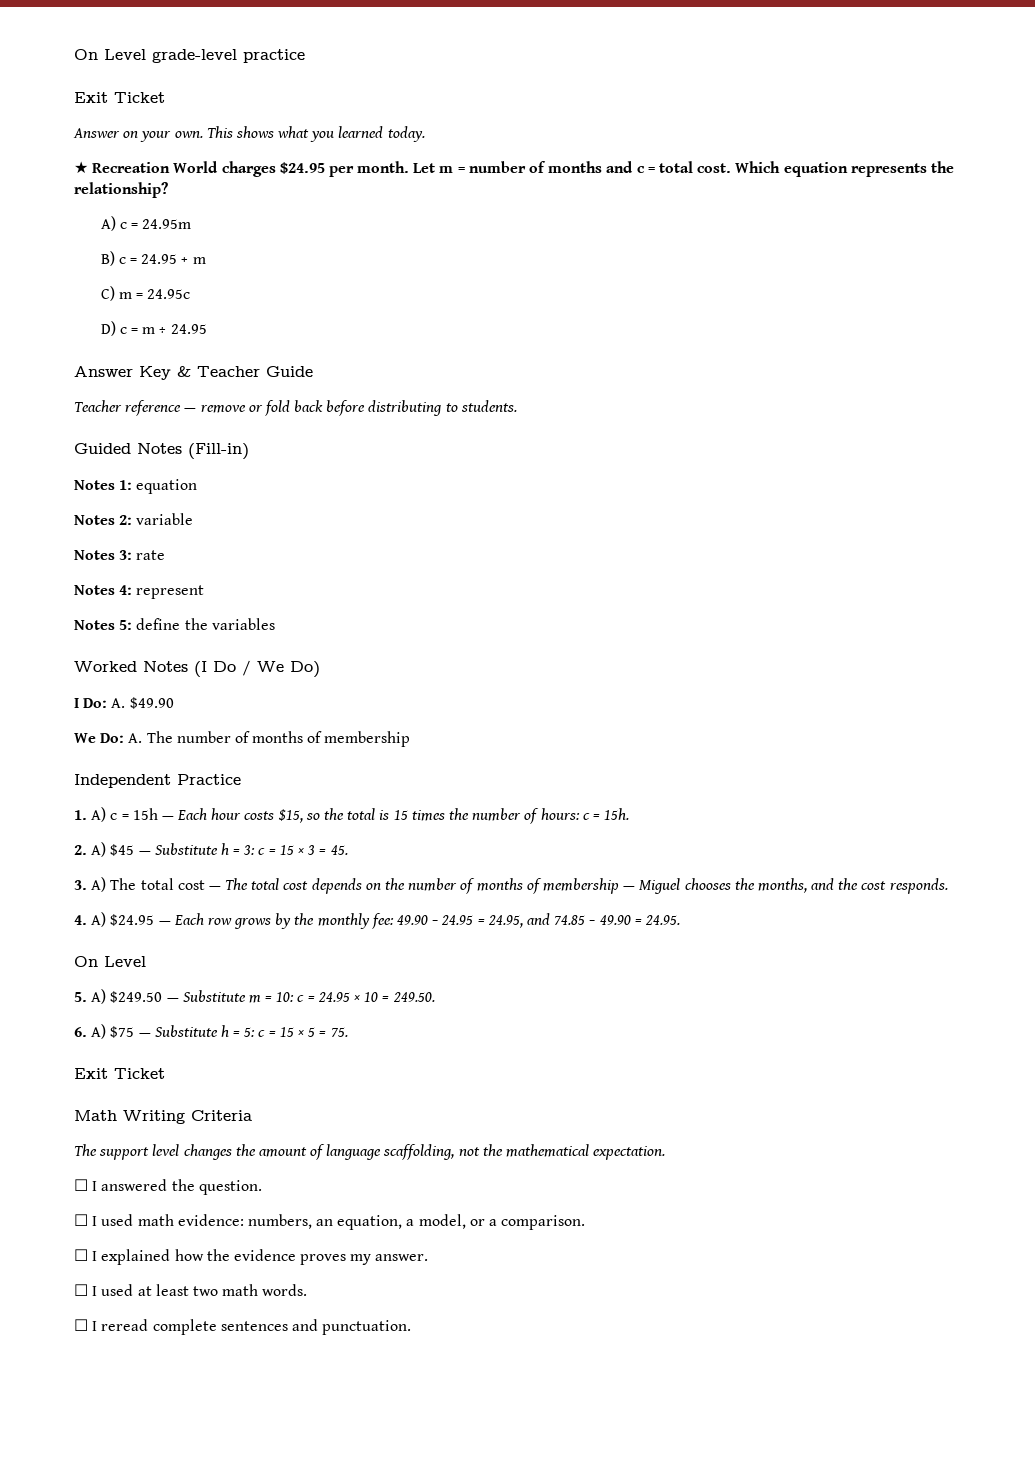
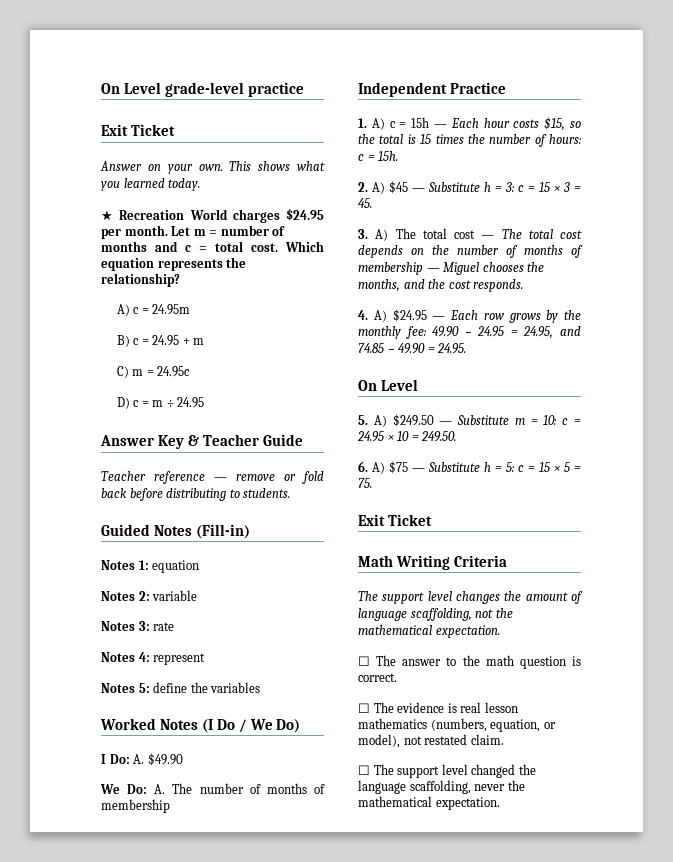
[92,1179,262,1195] [74,1214,586,1230] [74,1249,429,1265] [74,1284,308,1296] [74,1319,412,1335] I answered the question. // ☐ I used math evidence: numbers, an equation, a model, or a comparison. // ☐ I explained how the evidence proves my answer. // ☐ I used at least two math words. // ☐ I reread complete sentences and punctuation. -> [376,655,581,669] [358,673,397,682] [358,702,518,713] [358,718,556,732] [358,734,504,748] [358,764,536,778] [358,780,525,794] [358,796,500,810] The answer to the math question is correct. // ☐ The evidence is real lesson mathematics (numbers, equation, or model), not restated claim. // ☐ The support level changed the language scaffolding, never the mathematical expectation.

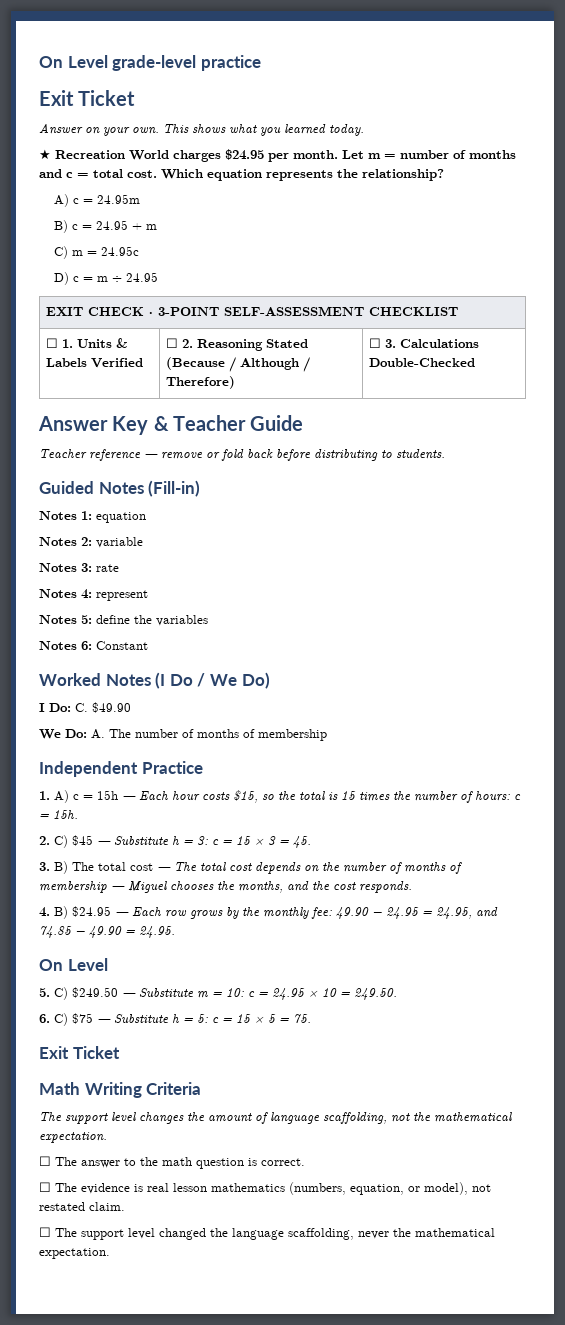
(205, 402) none -> [45,306,458,316] [45,338,128,348] [45,358,143,368] [165,338,308,351] [165,357,310,372] [165,376,235,389] [368,338,479,348] [368,358,475,367] // EXIT CHECK · 3-POINT SELF-ASSESSMENT CHECKLIST // ☐ 1. Units & Labels Verified | ☐ 2. Reasoning Stated (Because / Although / Therefore) | ☐ 3. Calculations Double-Checked
(261, 687) none -> [39,641,148,650] // Notes 6: Constant
[133,754,145,764] A. -> [75,703,88,712] C.
[372,182,385,194] A) -> [54,835,68,848] C)
[375,229,389,241] A) -> [54,861,68,874] B)
[373,310,387,322] A) -> [54,906,68,919] B)
[373,415,387,427] A) -> [54,987,68,1000] C)
[372,462,385,474] A) -> [54,1013,68,1026] C)

